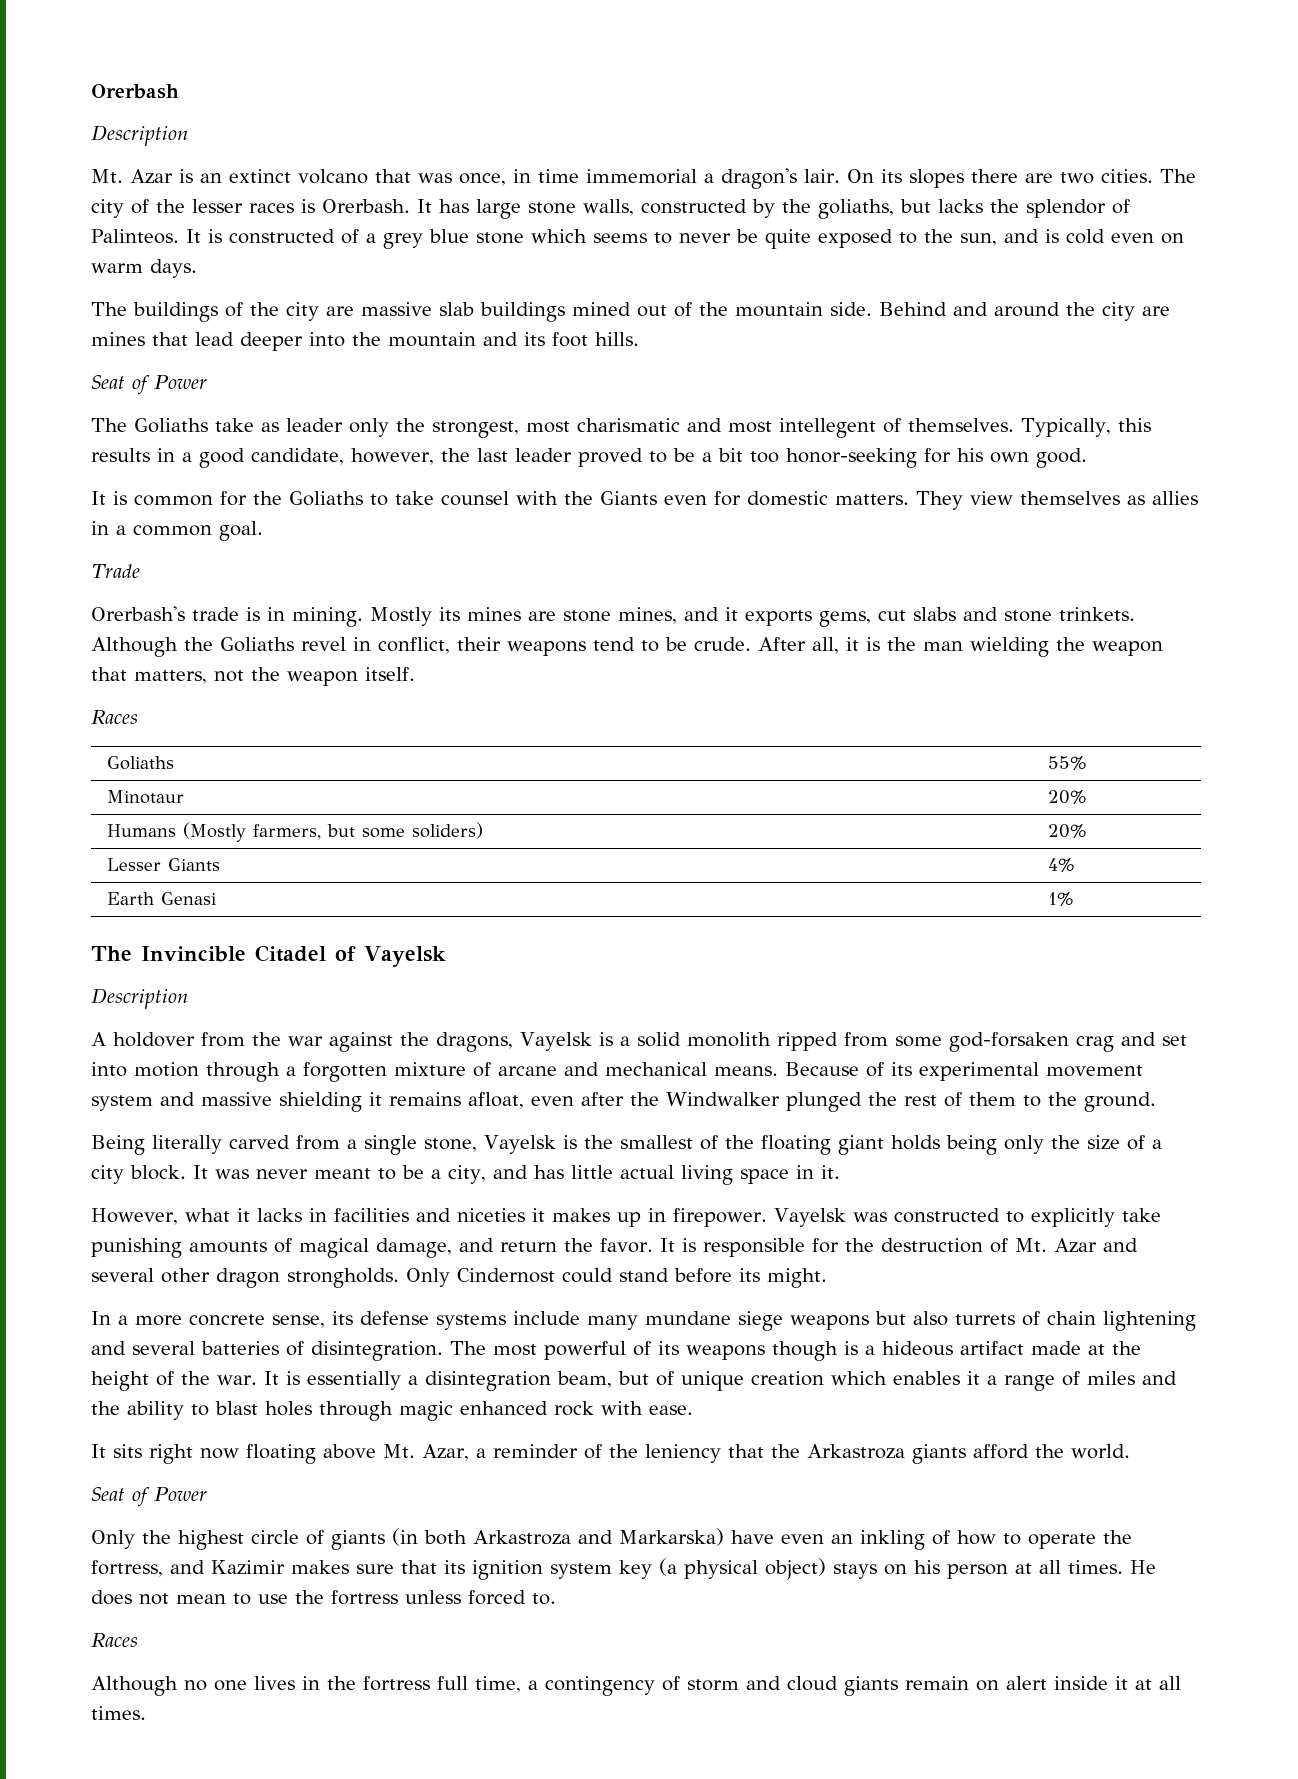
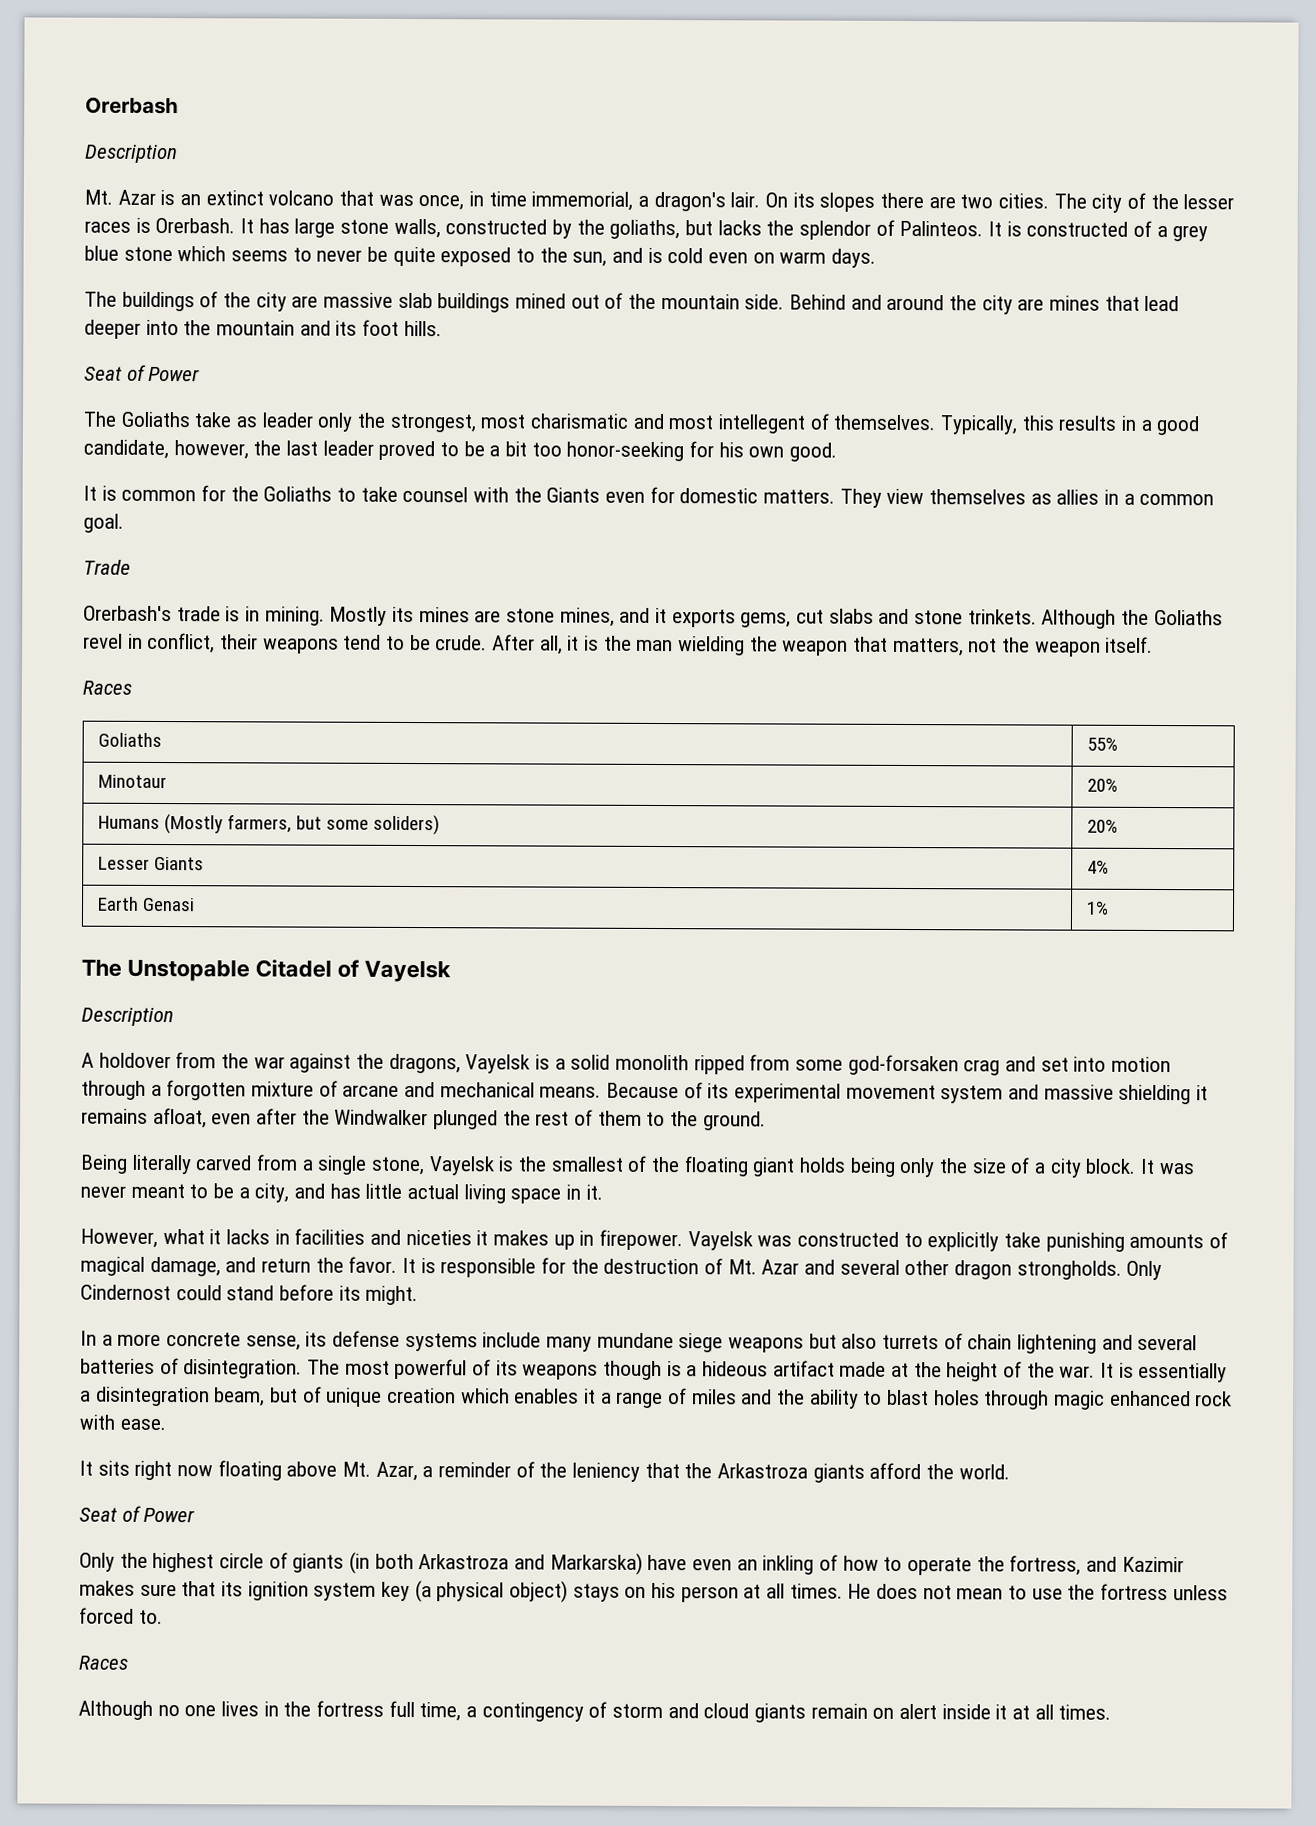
[586,169,697,184] immemorial -> [531,191,634,211] immemorial,
[141,946,246,962] Invincible -> [127,959,251,982] Unstopable

